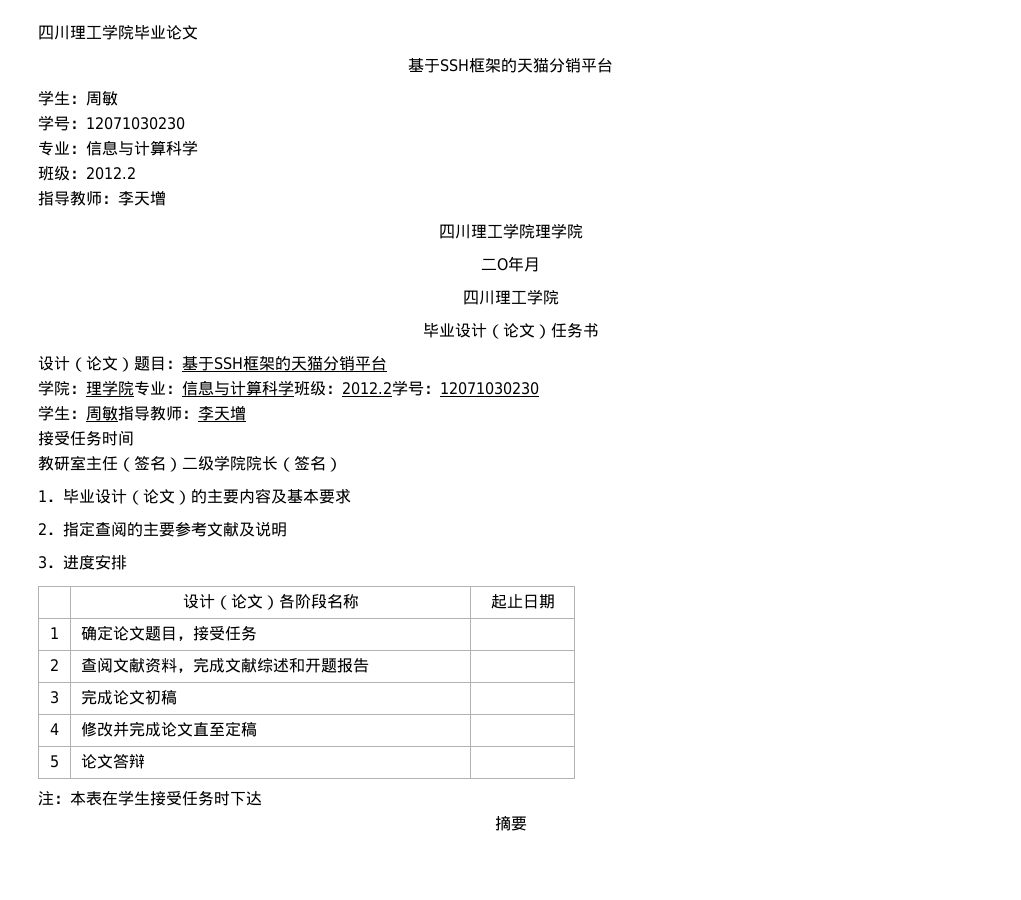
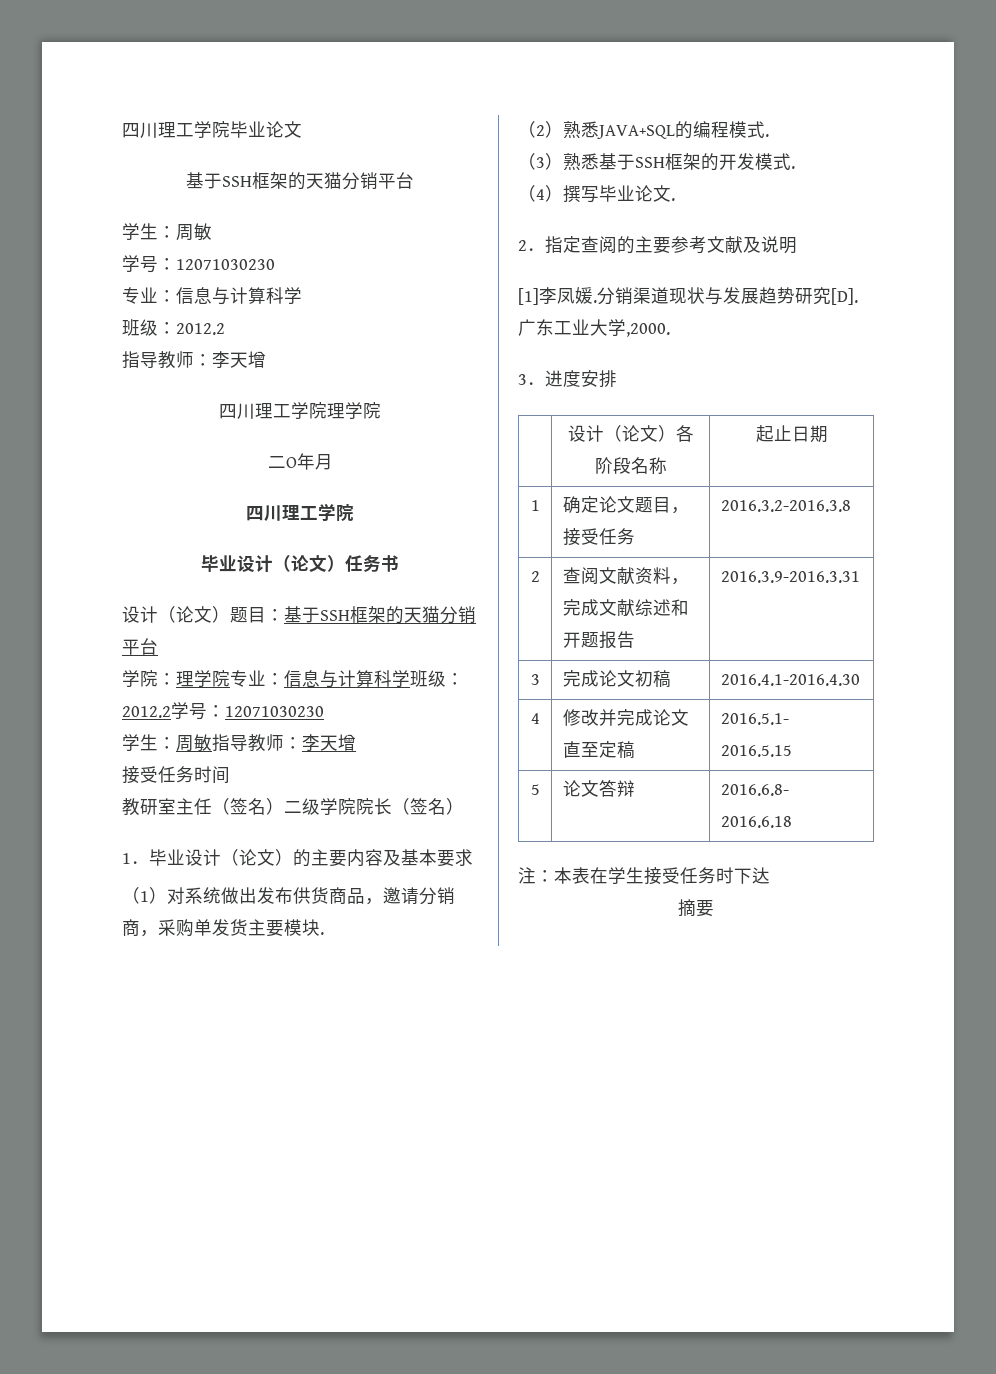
(351, 496) none -> [122,887,455,905] [122,919,324,937] [518,121,769,139] [518,153,795,171] [518,185,675,203] // （1）对系统做出发布供货商品，邀请分销商，采购单发货主要模块. // （2）熟悉JAVA+SQL的编程模式. // （3）熟悉基于SSH框架的开发模式. // （4）撰写毕业论文.
(287, 529) none -> [518,287,858,305] [518,319,670,337] // [1]李凤媛.分销渠道现状与发展趋势研究[D].广东工业大学,2000.
(258, 633) none -> [720,500,851,512] 2016.3.2-2016.3.8
(370, 665) none -> [720,571,860,583] 2016.3.9-2016.3.31
(178, 697) none -> [720,674,860,686] 2016.4.1-2016.4.30
(258, 729) none -> [720,713,789,725] [720,745,792,757] 2016.5.1- 2016.5.15
(146, 761) none -> [720,784,789,796] [720,816,792,828] 2016.6.8- 2016.6.18

